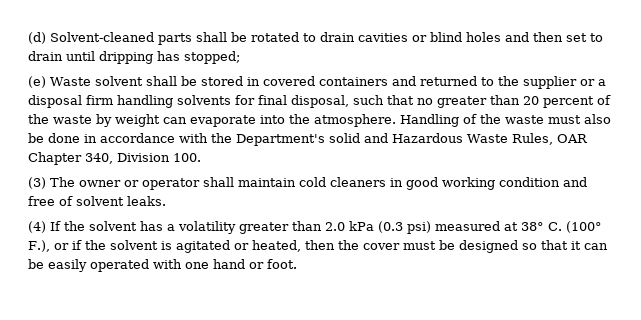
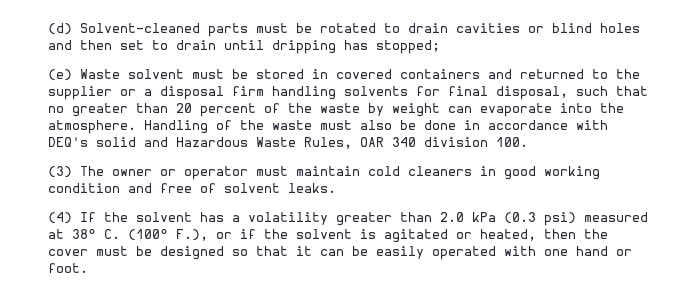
[196,32,227,42] shall -> [256,23,288,33] must
[145,76,177,86] shall -> [192,69,224,79] must
[211,133,325,146] the Department's -> [48,137,88,147] DEQ's
[28,152,170,165] Chapter 340, Division -> [392,137,488,147] 340 division
[203,177,234,187] shall -> [256,166,288,176] must

